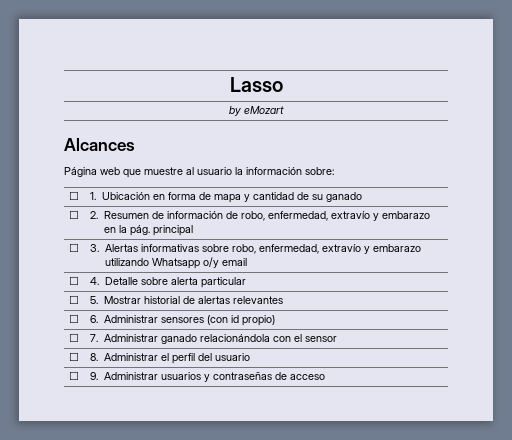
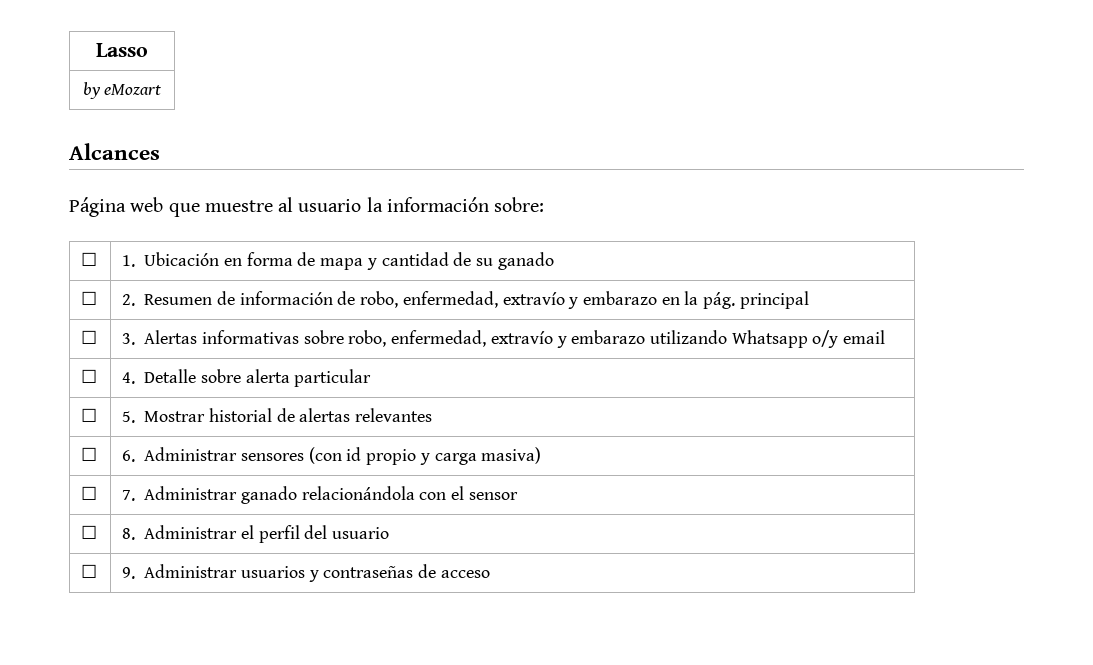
[241,315,275,326] propio) -> [366,447,542,465] propio y carga masiva)

